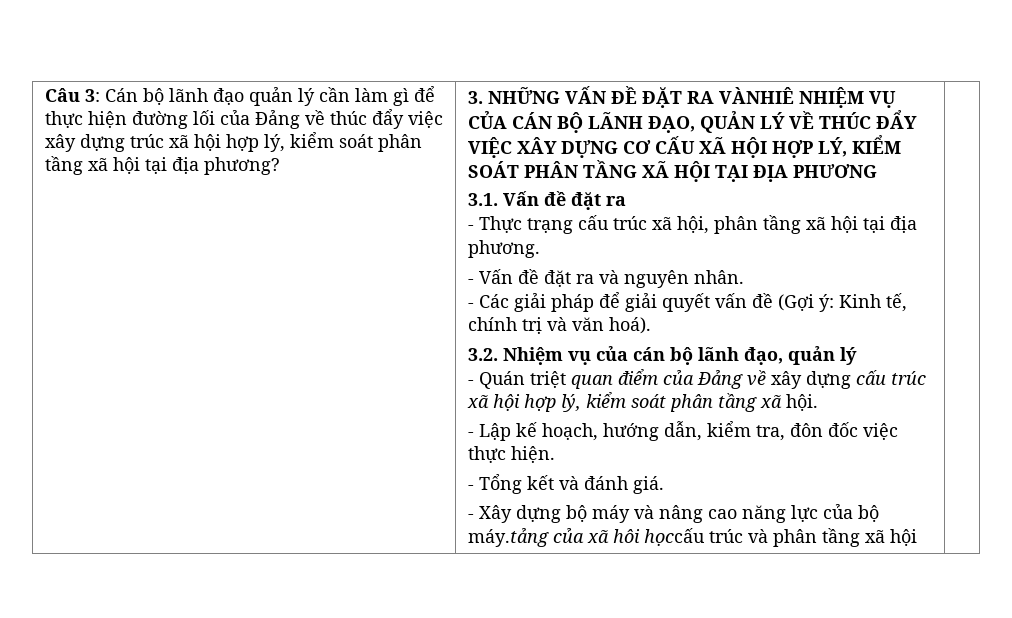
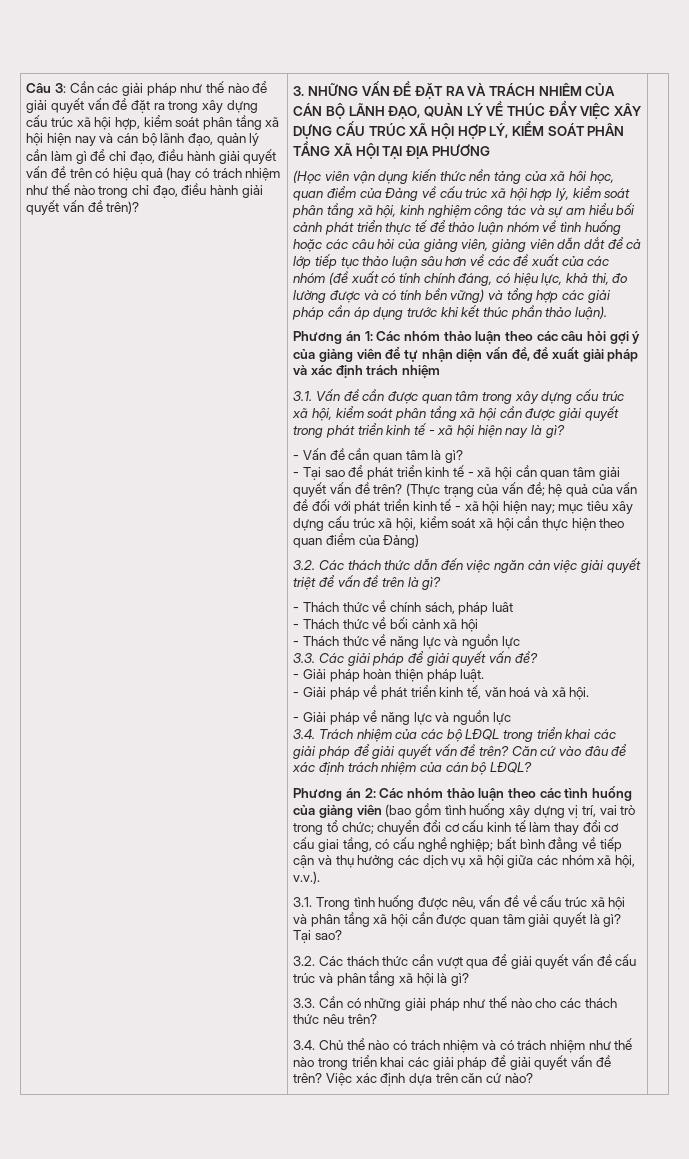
[104,88,244,105] Cán bộ lãnh đạo -> [69,81,268,96] [26,98,258,113] [26,115,280,130] [26,133,213,146] Cần các giải pháp như thế nào để giải quyết vấn đề đặt ra trong xây dựng cấu trúc xã hội hợp, kiểm soát phân tầng xã hội hiện nay và cán bộ lãnh đạo,
[44,109,443,129] [44,132,422,152] [44,156,280,175] thực hiện đường lối của Đảng về thúc đẩy việc xây dựng trúc xã hội hợp lý, kiểm soát phân tầng xã hội tại địa phương? -> [109,149,277,164] [26,166,281,181] [26,183,263,198] [26,200,140,215] chỉ đạo, điều hành giải quyết vấn đề trên có hiệu quả (hay có trách nhiệm như thế nào trong chỉ đạo, điều hành giải quyết vấn đề trên)?
[718,87,896,108] VÀNHIÊ NHIỆM VỤ -> [467,83,582,96] VÀ TRÁCH NHIÊM
[622,136,695,154] CƠ CẤU -> [336,121,406,136] CẤU TRÚC
[467,191,626,210] [467,215,917,234] [467,240,540,258] [467,269,744,288] [467,292,907,312] [467,317,651,334] [467,346,857,365] [467,371,566,389] 3.1. Vấn đề đặt ra // - Thực trạng cấu trúc xã hội, phân tầng xã hội tại địa phương. // - Vấn đề đặt ra và nguyên nhân. // - Các giải pháp để giải quyết vấn đề (Gợi ý: Kinh tế, chính trị và văn hoá). // 3.2. Nhiệm vụ của cán bộ lãnh đạo, quản lý // - Quán triệt -> [293,169,614,184] (Học viên vận dụng kiến thức nền tảng của xã hôi học,
[770,371,851,389] xây dựng -> (437, 192) none
[785,394,818,411] [467,421,898,441] [467,446,555,463] [467,474,664,494] [467,504,879,523] [467,528,705,547] hội. // - Lập kế hoạch, hướng dẫn, kiểm tra, đôn đốc việc thực hiện. // - Tổng kết và đánh giá. // - Xây dựng bộ máy và nâng cao năng lực của bộ máy.tảng của xã hôi họccấu -> [376,203,636,218] [293,220,621,235] [293,237,642,252] [293,254,610,269] [293,271,628,286] [293,288,611,303] [292,305,607,320] [293,331,641,344] [293,347,639,362] [293,365,441,378] [293,389,624,404] [292,406,619,421] [293,423,565,438] [293,448,463,463] [293,465,620,480] [293,482,638,497] [293,499,633,514] [293,516,625,531] [293,533,420,548] [293,558,641,573] [293,575,442,590] [293,600,513,615] [293,617,478,632] [293,634,520,649] [293,651,538,666] [293,669,485,682] [293,685,590,700] [293,710,511,725] [293,727,616,742] [293,744,628,759] [292,762,532,775] [293,786,632,801] [293,803,636,818] [293,820,620,835] [293,837,622,852] [293,855,635,868] [293,871,321,884] [293,895,626,910] [293,912,622,927] [293,930,343,943] [293,954,637,969] hội, kinh nghiệm công tác và sự am hiểu bối cảnh phát triển thực tế để thảo luận nhóm về tình huống hoặc các câu hỏi của giảng viên, giảng viên dẫn dắt để cả lớp tiếp tục thảo luận sâu hơn về các đề xuất của các nhóm (đề xuất có tính chính đáng, có hiệu lực, khả thi, đo lường được và có tính bền vững) và tổng hợp các giải pháp cần áp dụng trước khi kết thúc phần thảo luận). // Phương án 1: Các nhóm thảo luận theo các câu hỏi gợi ý của giảng viên để tự nhận diện vấn đề, đề xuất giải pháp và xác định trách nhiệm // 3.1. Vấn đề cần được quan tâm trong xây dựng cấu trúc xã hội, kiểm soát phân tầng xã hội cần được giải quyết trong phát triển kinh tế - xã hội hiện nay là gì? // - Vấn đề cần quan tâm là gì? // - Tại sao để phát triển kinh tế - xã hội cần quan tâm giải quyết vấn đề trên? (Thực trạng của vấn đề; hệ quả của vấn đề đối với phát triển kinh tế - xã hội hiện nay; mục tiêu xây dựng cấu trúc xã hội, kiểm soát xã hội cần thực hiện theo quan điểm của Đảng) // 3.2. Các thách thức dẫn đến việc ngăn cản việc giải quyết triệt để vấn đề trên là gì? // - Thách thức về chính sách, pháp luât // - Thách thức về bối cảnh xã hội // - Thách thức về năng lực và nguồn lực // 3.3. Các giải pháp để giải quyết vấn đề? // - Giải pháp hoàn thiện pháp luật. // - Giải pháp về phát triển kinh tế, văn hoá và xã hội. // - Giải pháp về năng lực và nguồn lực // 3.4. Trách nhiệm của các bộ LĐQL trong triển khai các giải pháp để giải quyết vấn đề trên? Căn cứ vào đâu để xác định trách nhiệm của cán bộ LĐQL? // Phương án 2: Các nhóm thảo luận theo các tình huống của giảng viên (bao gồm tình huống xây dựng vị trí, vai trò trong tổ chức; chuyển đổi cơ cấu kinh tế làm thay đổi cơ cấu giai tầng, có cấu nghề nghiệp; bất bình đẳng về tiếp cận và thụ hưởng các dịch vụ xã hội giữa các nhóm xã hội, v.v.). // 3.1. Trong tình huống được nêu, vấn đề về cấu trúc xã hội và phân tầng xã hội cần được quan tâm giải quyết là gì? Tại sao? // 3.2. Các thách thức cần vượt qua để giải quyết vấn đề cấu
(917, 537) none -> [437,973,469,986] [293,996,617,1011] [293,1014,377,1024] [293,1038,633,1053] [293,1055,611,1070] [293,1073,533,1086] là gì? // 3.3. Cần có những giải pháp như thế nào cho các thách thức nêu trên? // 3.4. Chủ thể nào có trách nhiệm và có trách nhiệm như thế nào trong triển khai các giải pháp để giải quyết vấn đề trên? Việc xác định dựa trên căn cứ nào?

